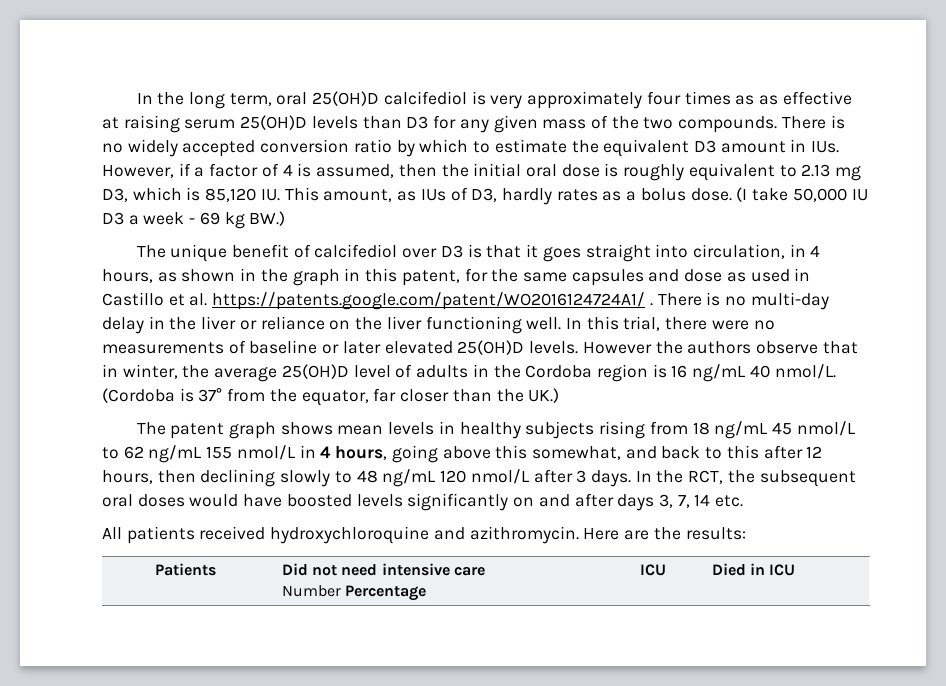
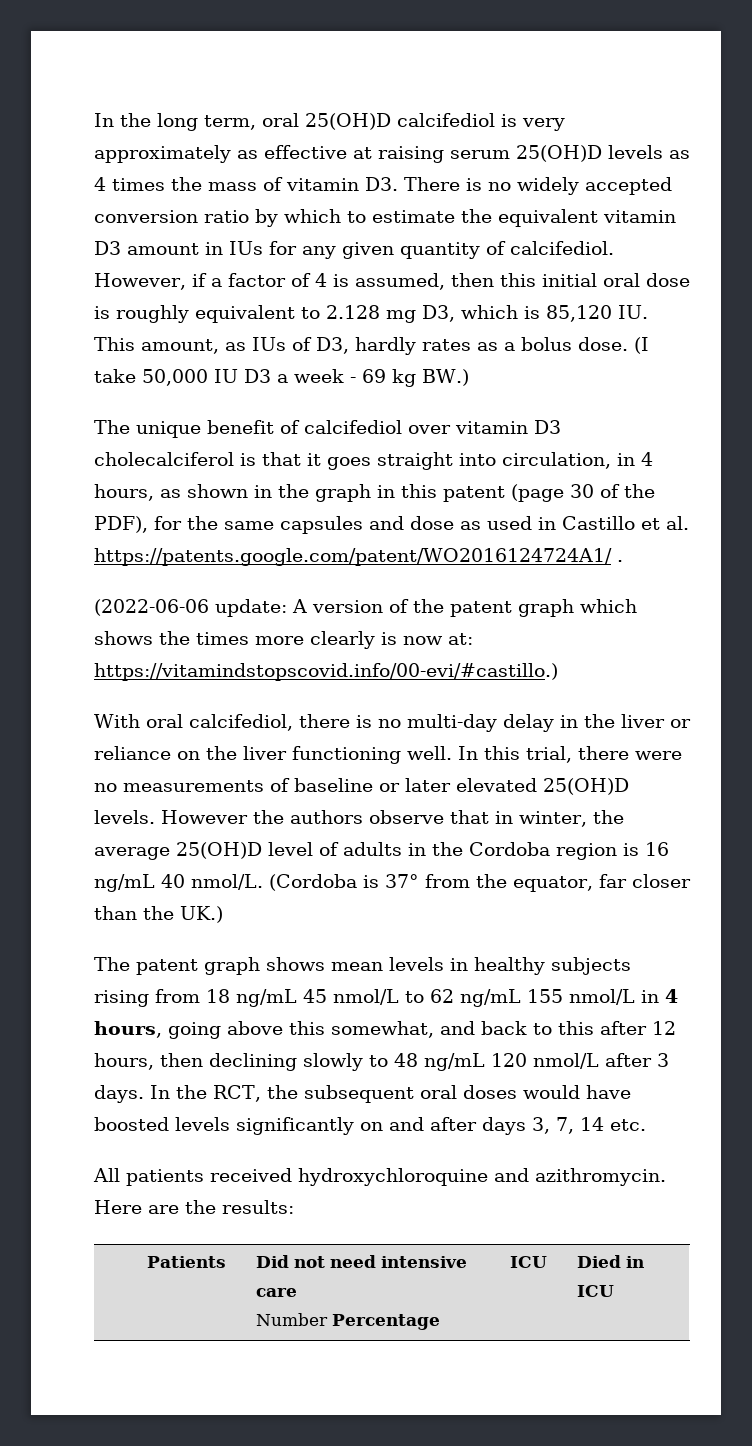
[646,91,755,105] four times as -> (231, 154) none
[362,115,778,133] than D3 for any given mass of the two compounds. -> [669,150,690,159] [94,177,398,191] as 4 times the mass of vitamin D3.
(690, 148) none -> [603,210,676,223] vitamin
[811,141,840,153] IUs. -> [229,241,614,259] IUs for any given quantity of calcifediol.
[441,164,469,177] the -> [499,273,536,287] this
[801,164,831,177] 2.13 -> [326,305,380,319] 2.128
[440,245,463,258] D3 -> [455,420,561,434] [94,452,234,466] vitamin D3 cholecalciferol
[401,270,460,286] patent, -> [443,484,655,502] [94,516,148,533] patent (page 30 of the PDF),
[657,293,702,306] There -> [94,599,637,617] [94,631,473,649] [94,663,558,681] [94,714,350,731] // (2022-06-06 update: A version of the patent graph which shows the times more clearly is now at: https://vitamindstopscovid.info/00-evi/#castillo.) // With oral calcifediol, there

